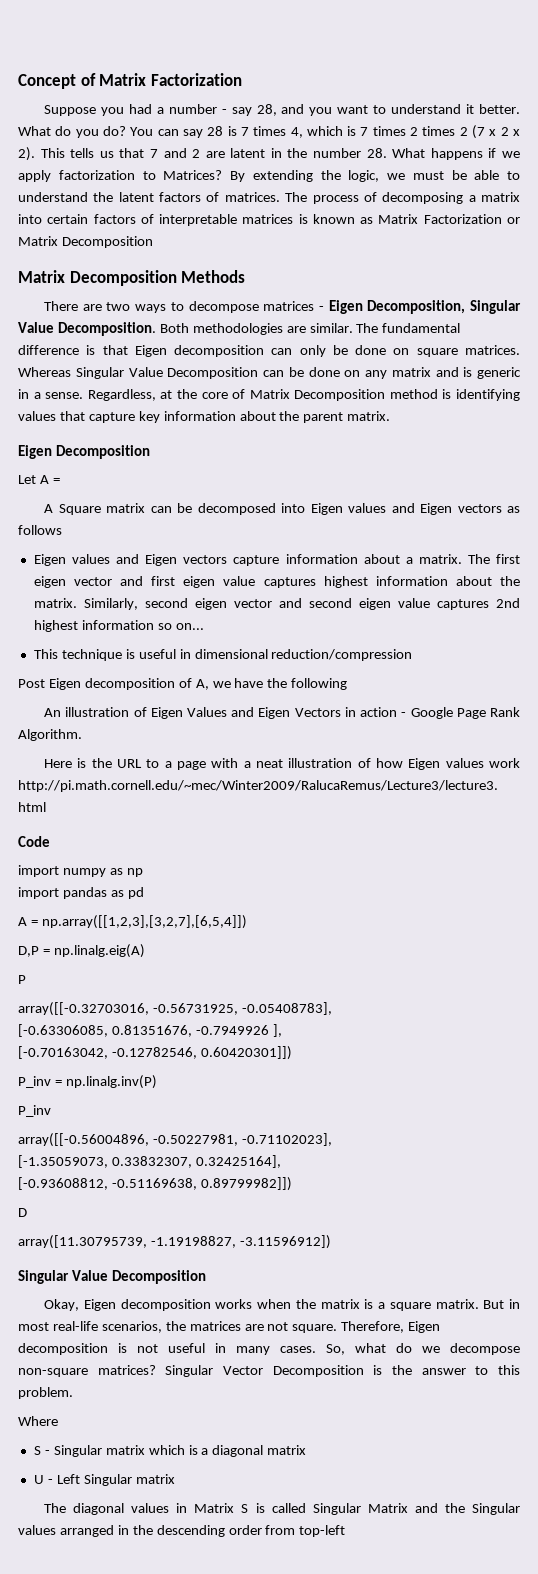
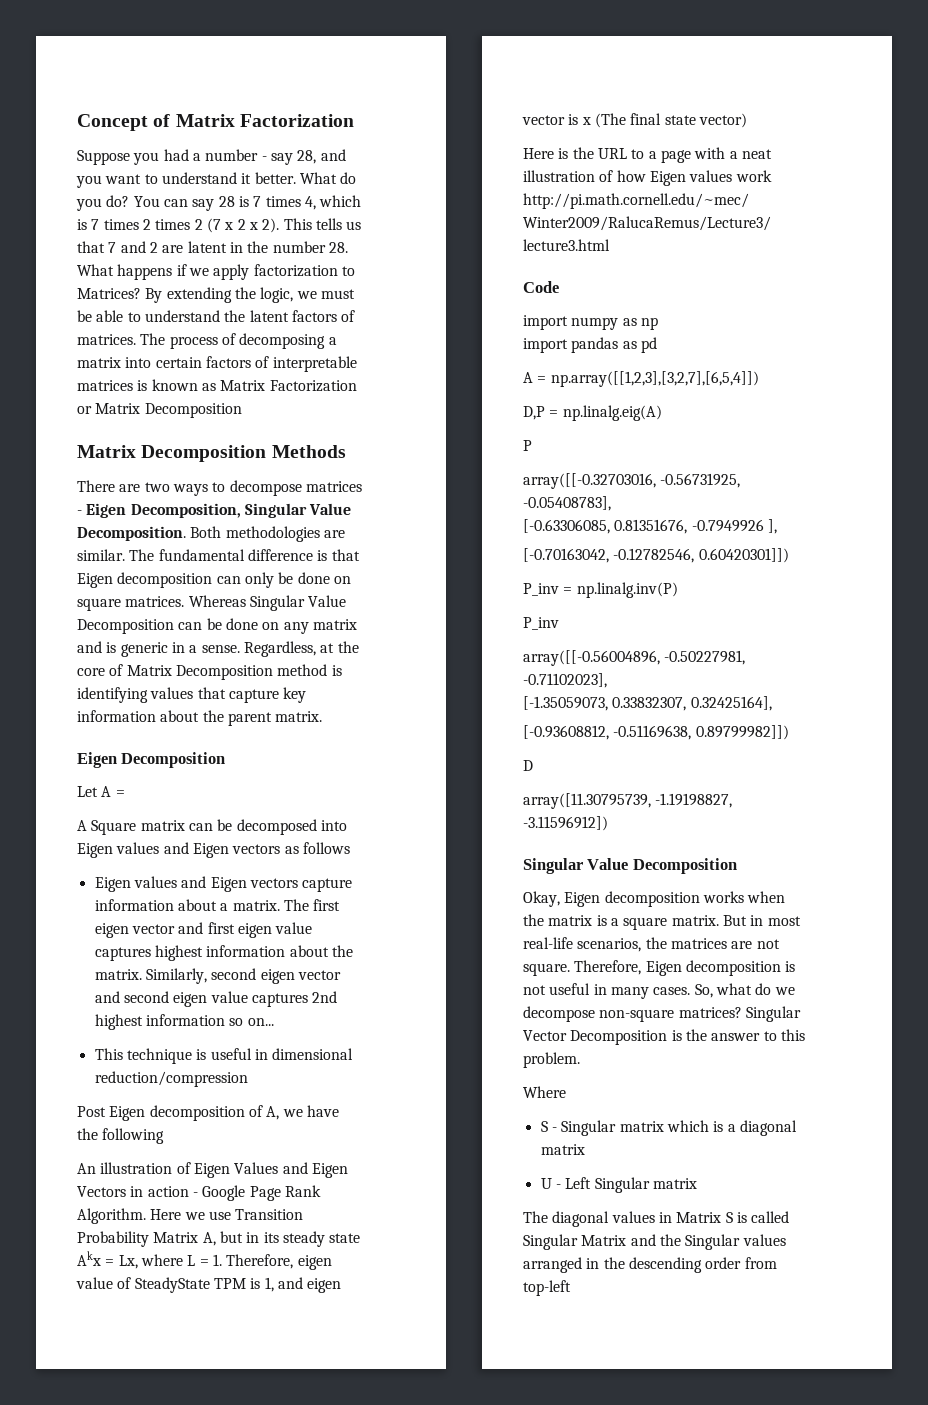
(82, 735) none -> [150,1209,304,1220] [77,1231,361,1247] [77,1251,332,1270] [76,1277,342,1293] [522,113,747,128] Here we use Transition Probability Matrix A, but in its steady state Akx = Lx, where L = 1. Therefore, eigen value of SteadyState TPM is 1, and eigen vector is x (The final state vector)

